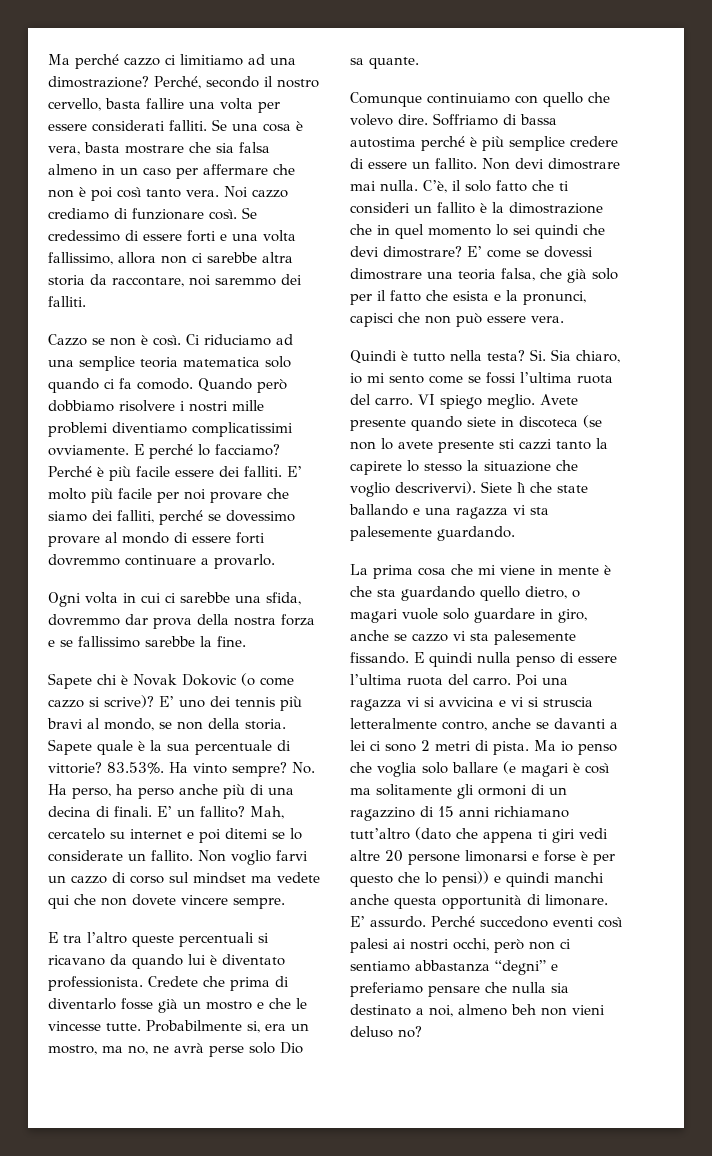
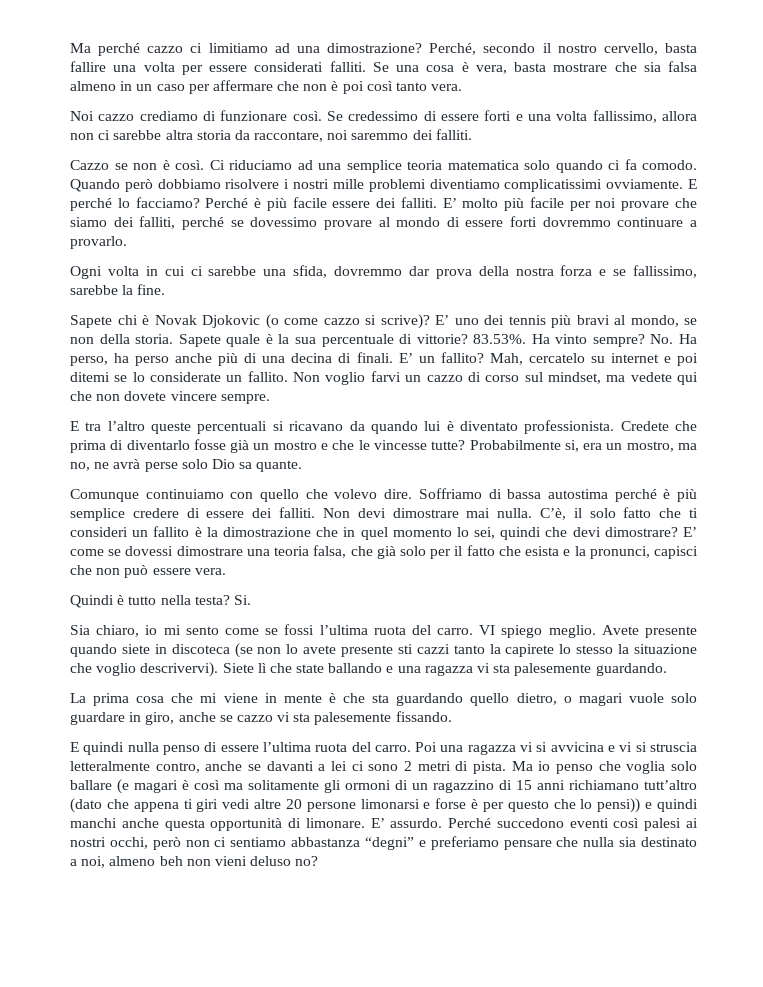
(219, 193) none -> (463, 87) //
[78,636,140,648] fallissimo -> [633,265,697,278] fallissimo,
[182,674,237,686] Dokovic -> [202,315,260,328] Djokovic
[193,872,246,883] mindset -> [547,372,601,384] mindset,
[106,1023,141,1031] tutte. -> [431,440,466,450] tutte?
[412,158,477,170] un fallito. -> [252,507,316,518] dei falliti.
[513,225,531,235] sei -> [474,527,496,539] sei,
(546, 355) none -> (251, 600) //
(409, 658) none -> (452, 716) //

